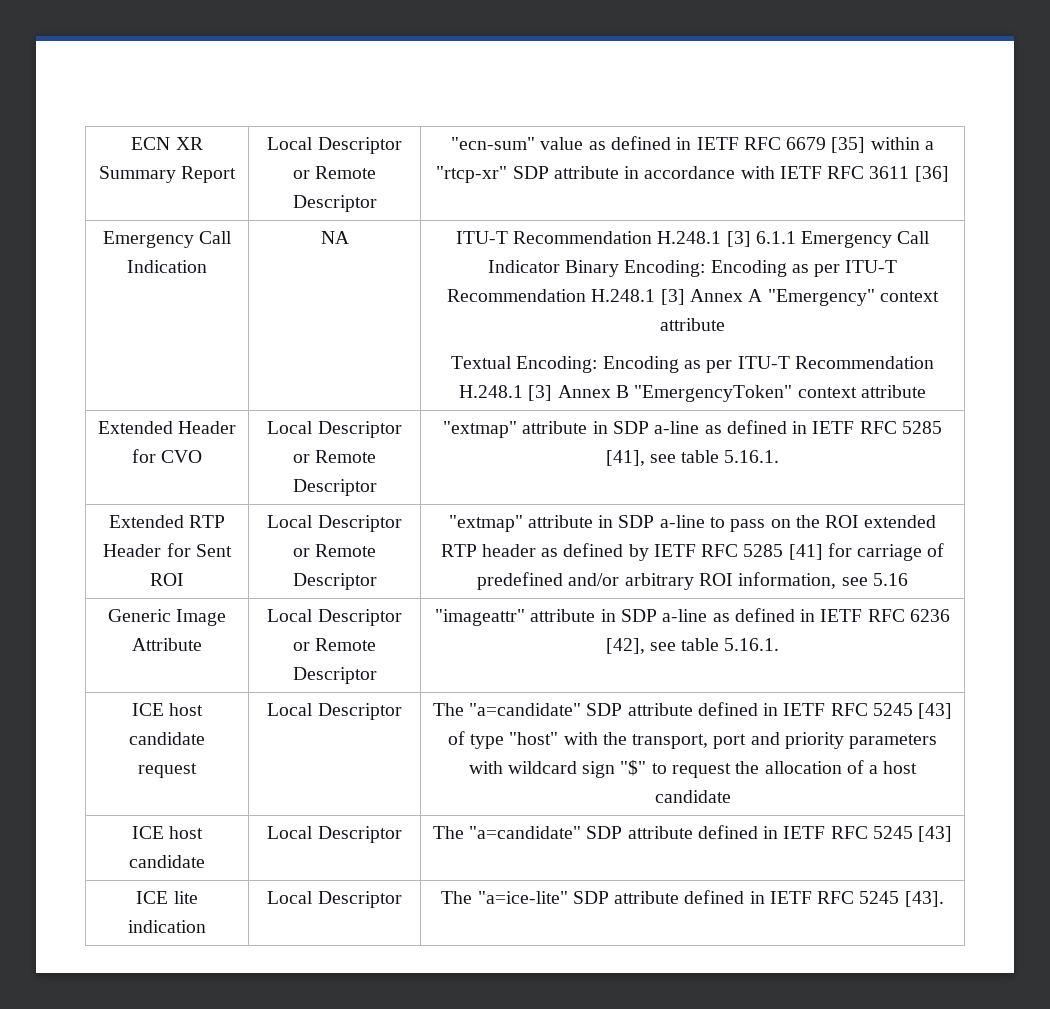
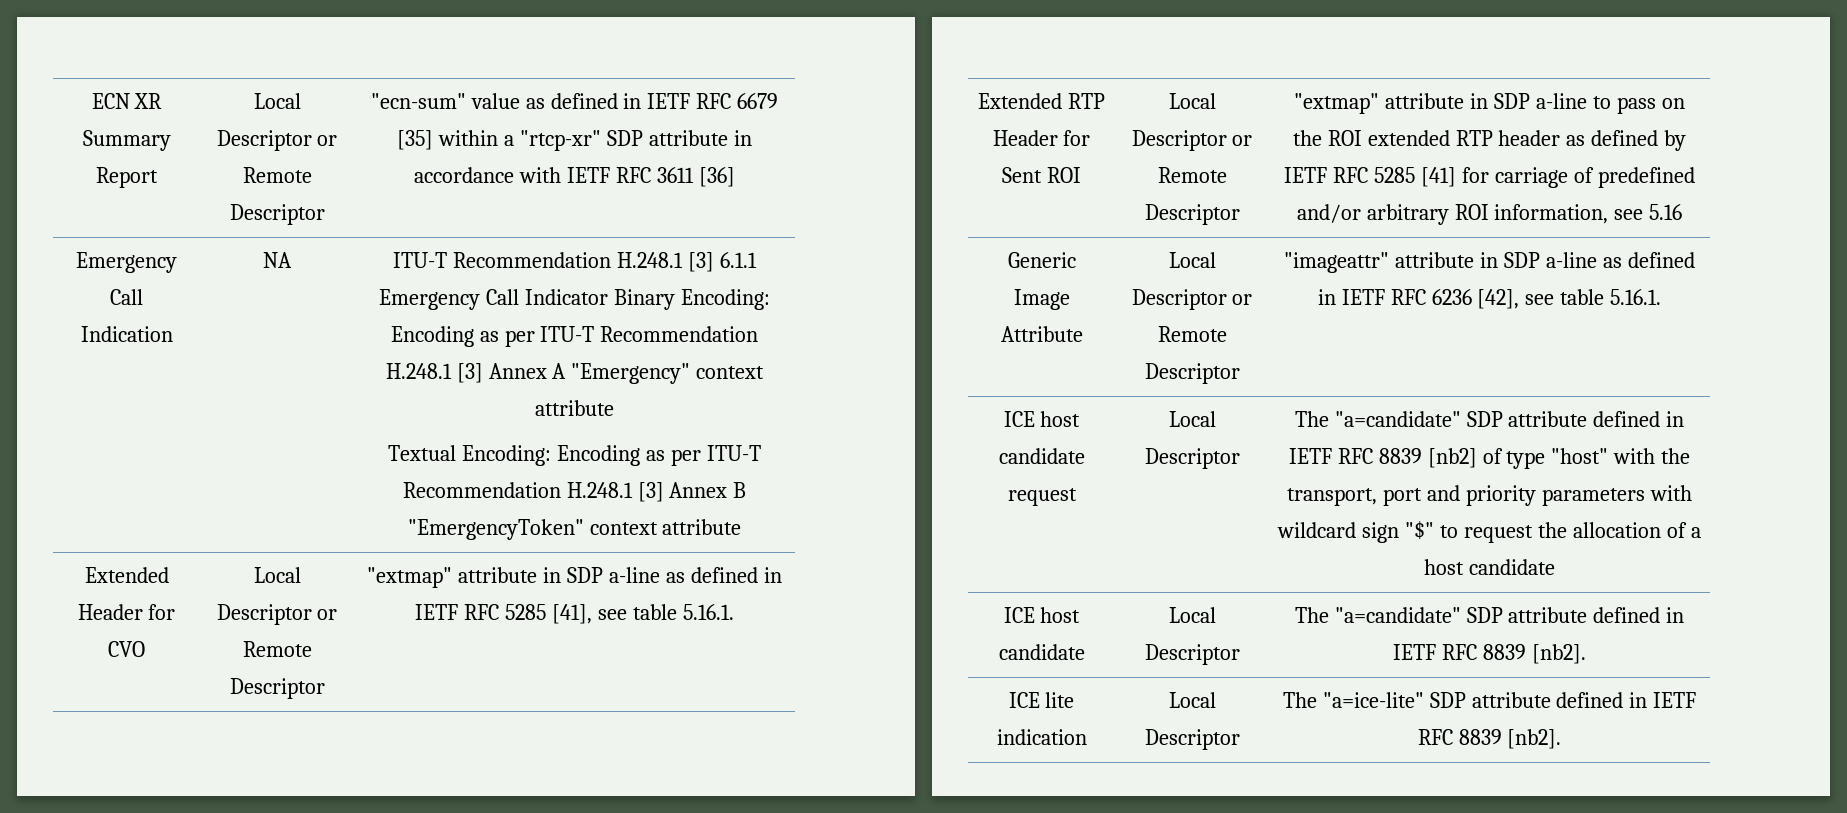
[872,703,953,719] 5245 [43] -> [1378,448,1477,468] 8839 [nb2]
[872,826,953,842] 5245 [43] -> [1482,644,1586,664] 8839 [nb2].
[859,891,944,907] 5245 [43]. -> [1458,729,1562,749] 8839 [nb2].

